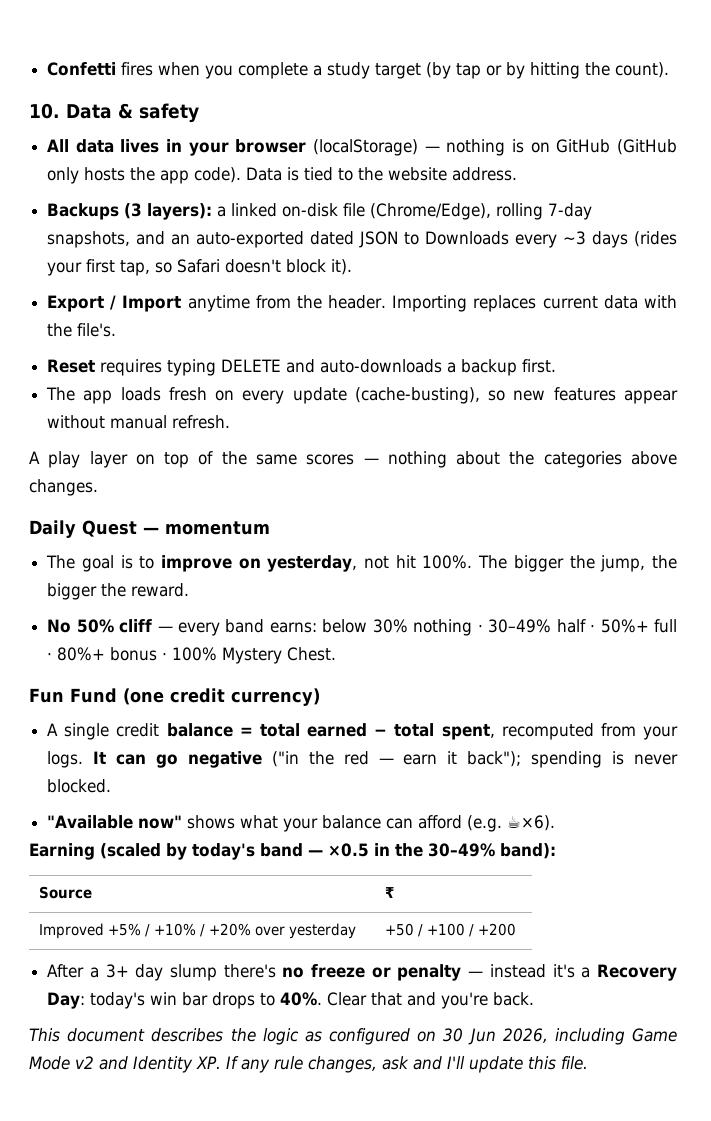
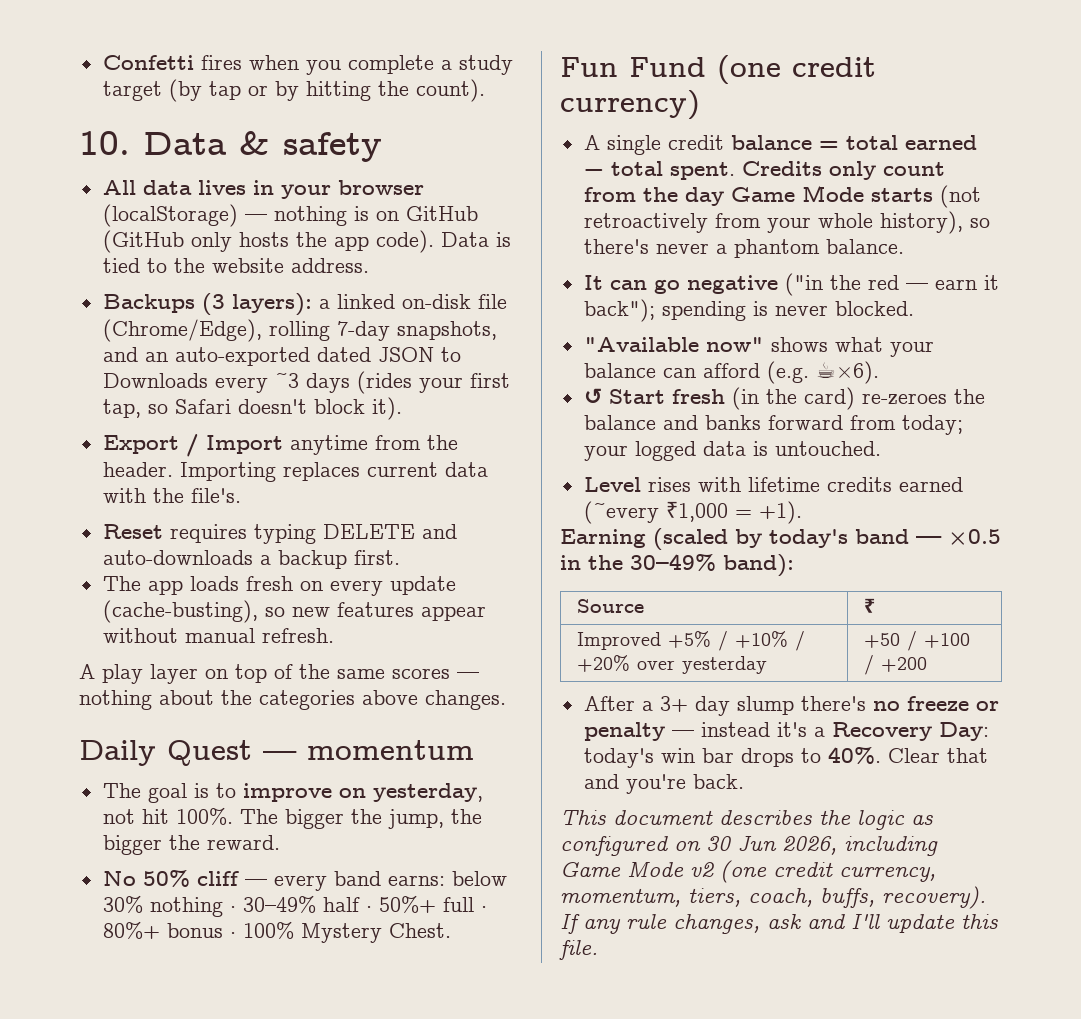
[441,723,679,740] [47,751,84,768] spent, recomputed from your logs. -> [669,161,945,180] [583,185,981,208] [583,211,990,234] [583,239,904,258] spent. Credits only count from the day Game Mode starts (not retroactively from your whole history), so there's never a phantom balance. //
(556, 823) none -> [583,387,985,410] [583,415,963,435] [583,441,881,461] [583,477,963,492] [583,501,802,524] // ↺ Start fresh (in the card) re-zeroes the balance and banks forward from today; your logged data is untouched. // Level rises with lifetime credits earned (~every ₹1,000 = +1).
[99,1056,221,1073] and Identity XP. -> [720,860,936,883] [560,886,986,909] (one credit currency, momentum, tiers, coach, buffs, recovery).

